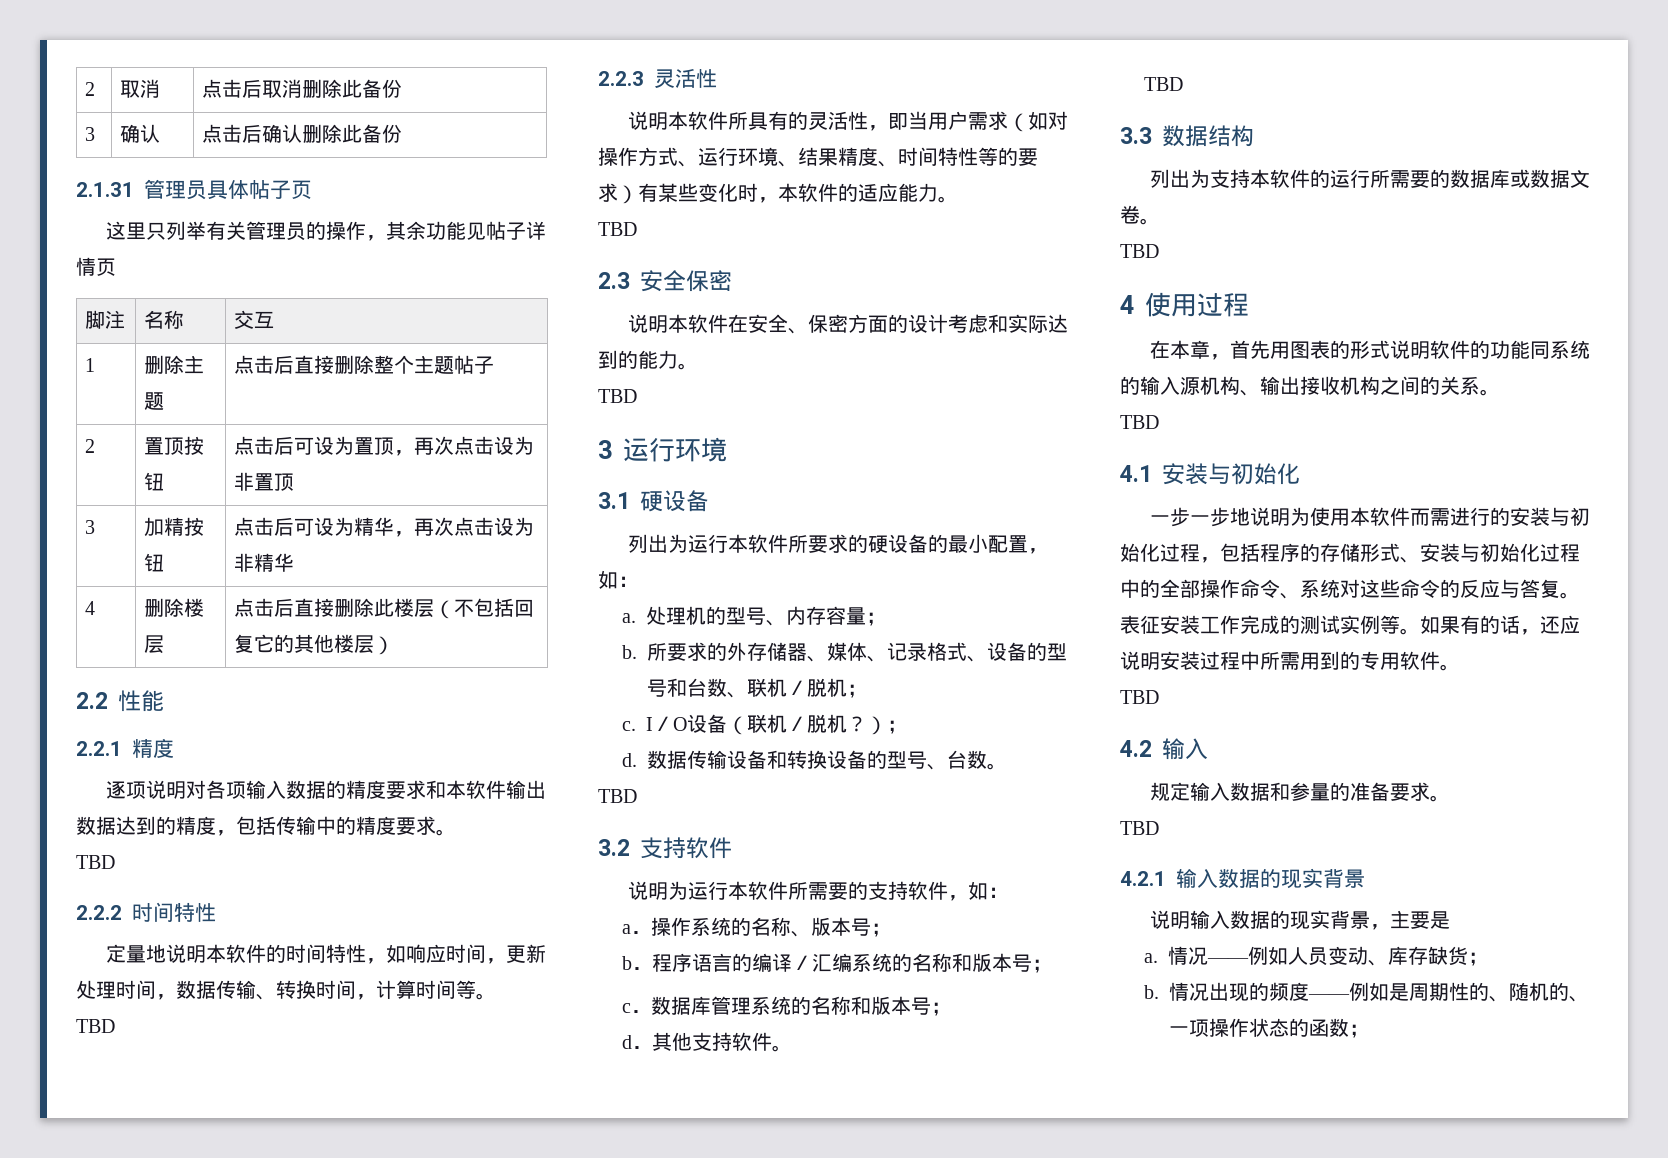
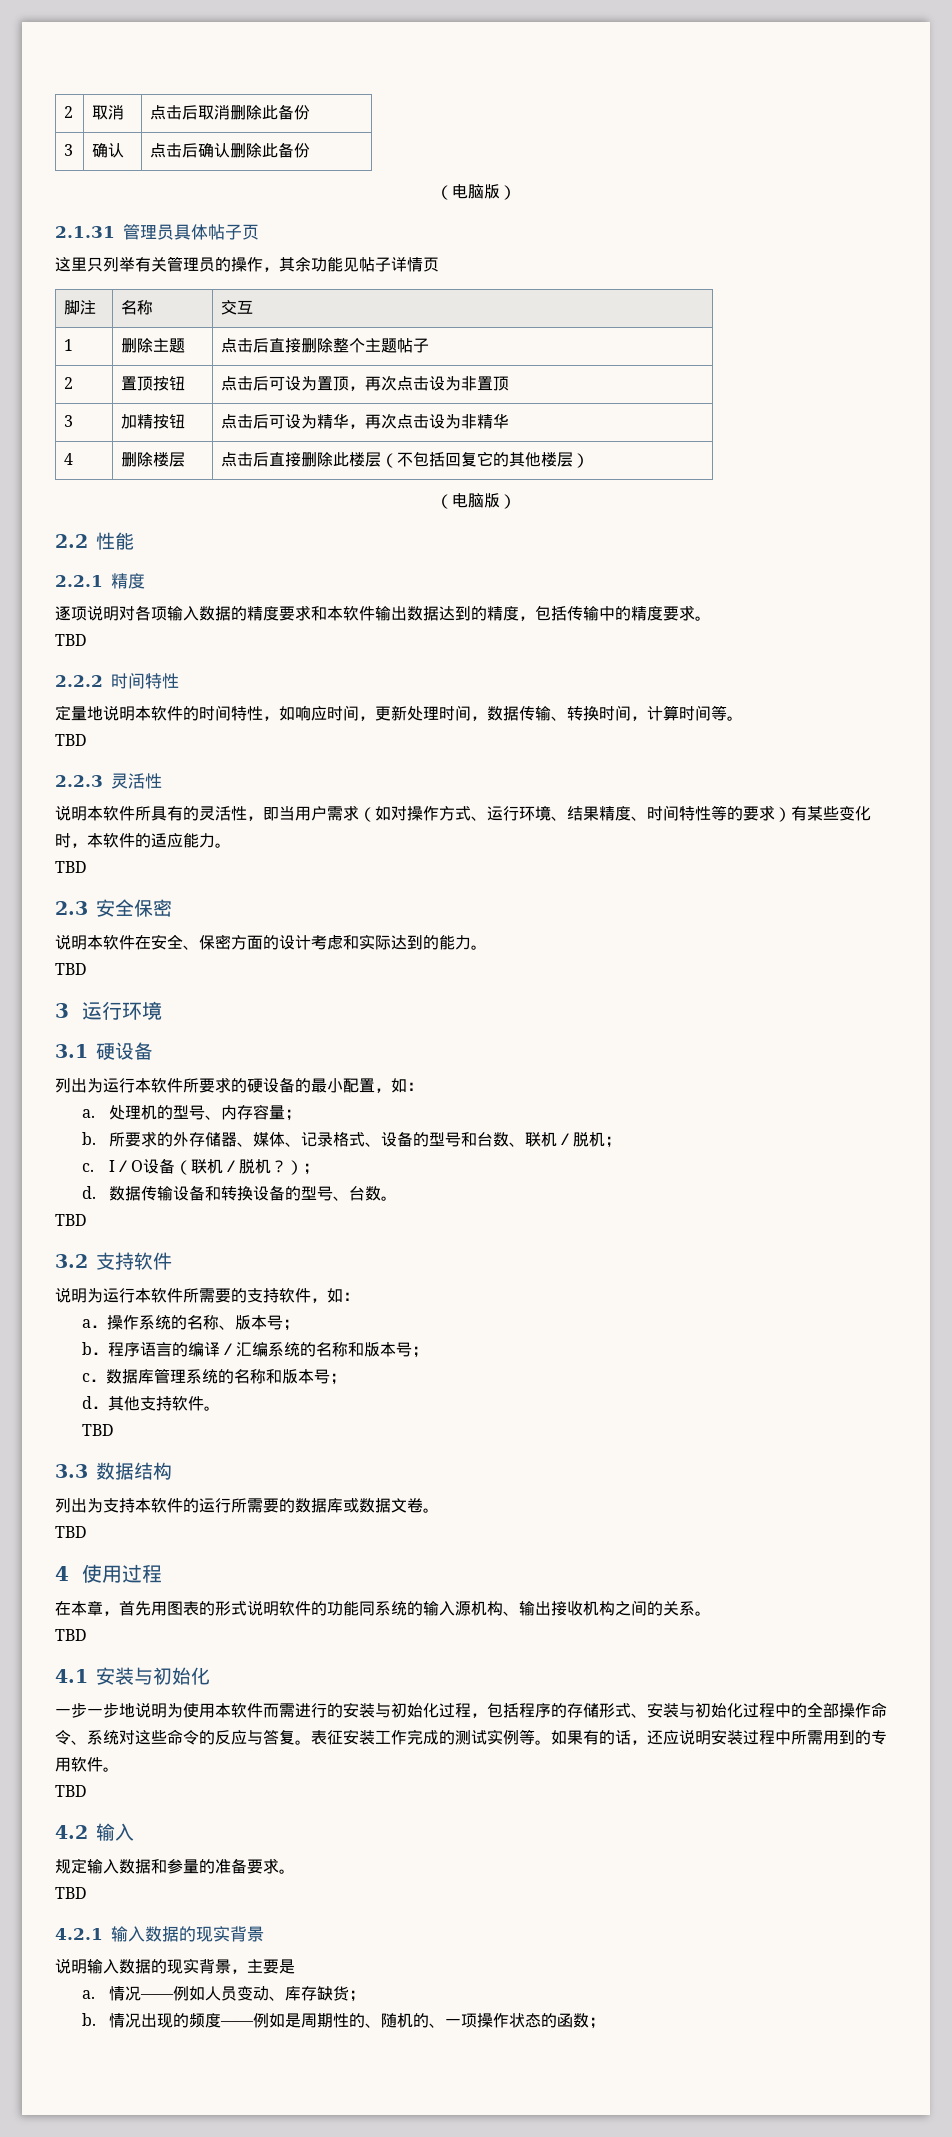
(402, 133) none -> [436,184,516,200] // （电脑版）
(394, 645) none -> [436,493,516,509] // （电脑版）

